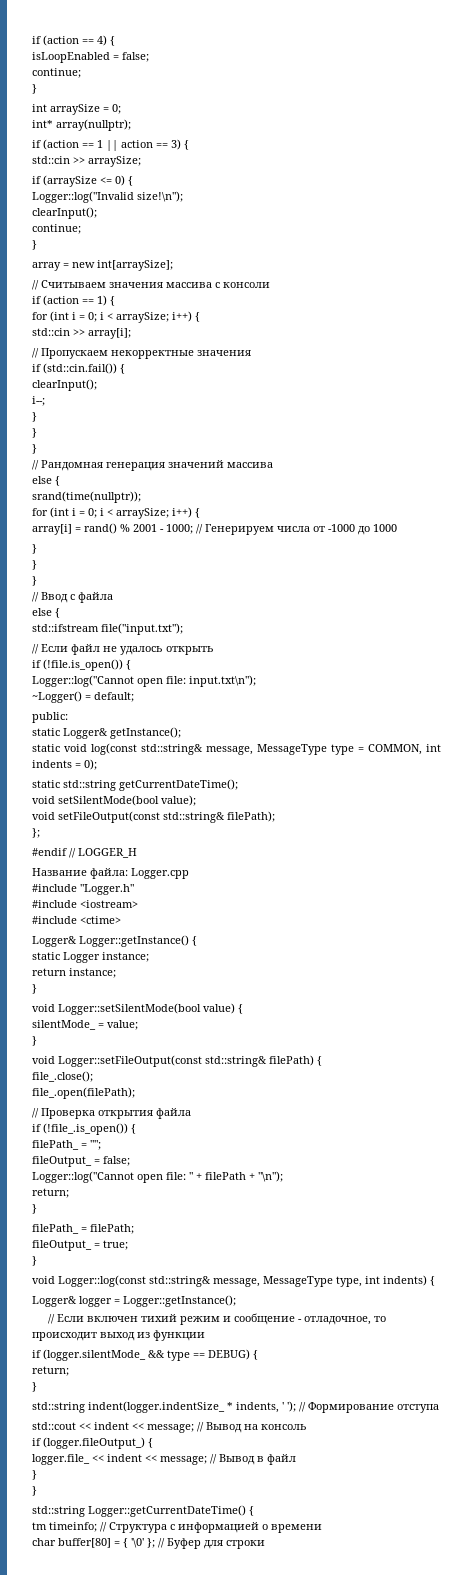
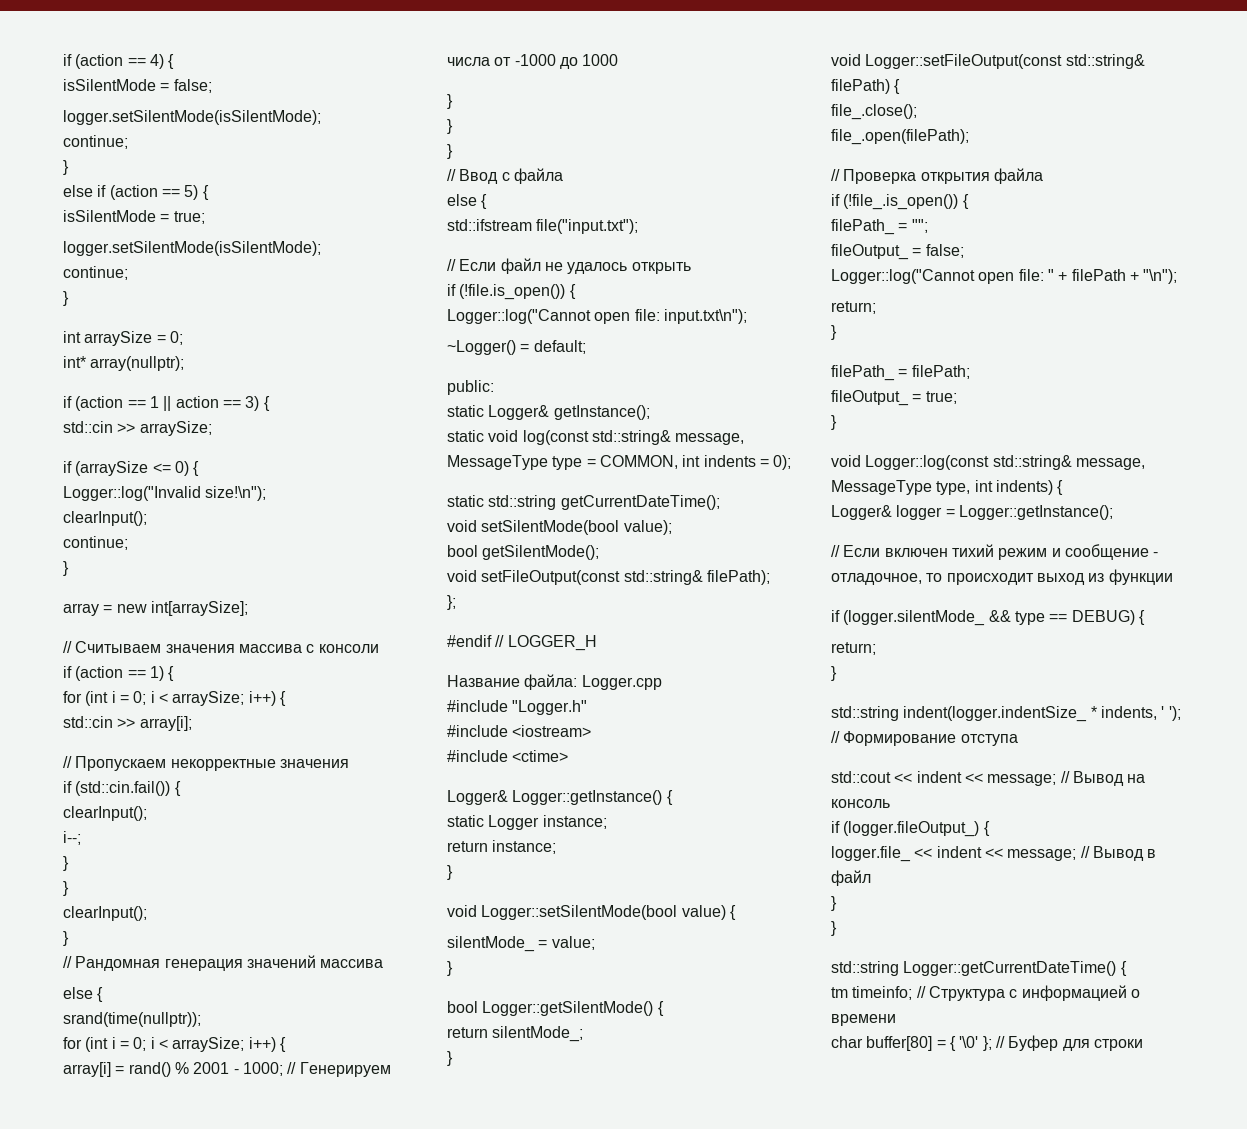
[32,52,149,63] isLoopEnabled = false; -> [63,79,212,93] [63,110,321,125] [63,135,128,149] [63,160,69,175] [63,185,209,200] [63,210,205,224] [63,241,321,256] isSilentMode = false; // logger.setSilentMode(isSilentMode); // continue; // } // else if (action == 5) { // isSilentMode = true; // logger.setSilentMode(isSilentMode);
(37, 433) none -> [63,906,147,921] // clearInput();
(196, 800) none -> [447,545,600,560] // bool getSilentMode();
(37, 1041) none -> [447,1001,664,1016] [447,1026,584,1042] [447,1051,453,1066] // bool Logger::getSilentMode() { // return silentMode_; // }

